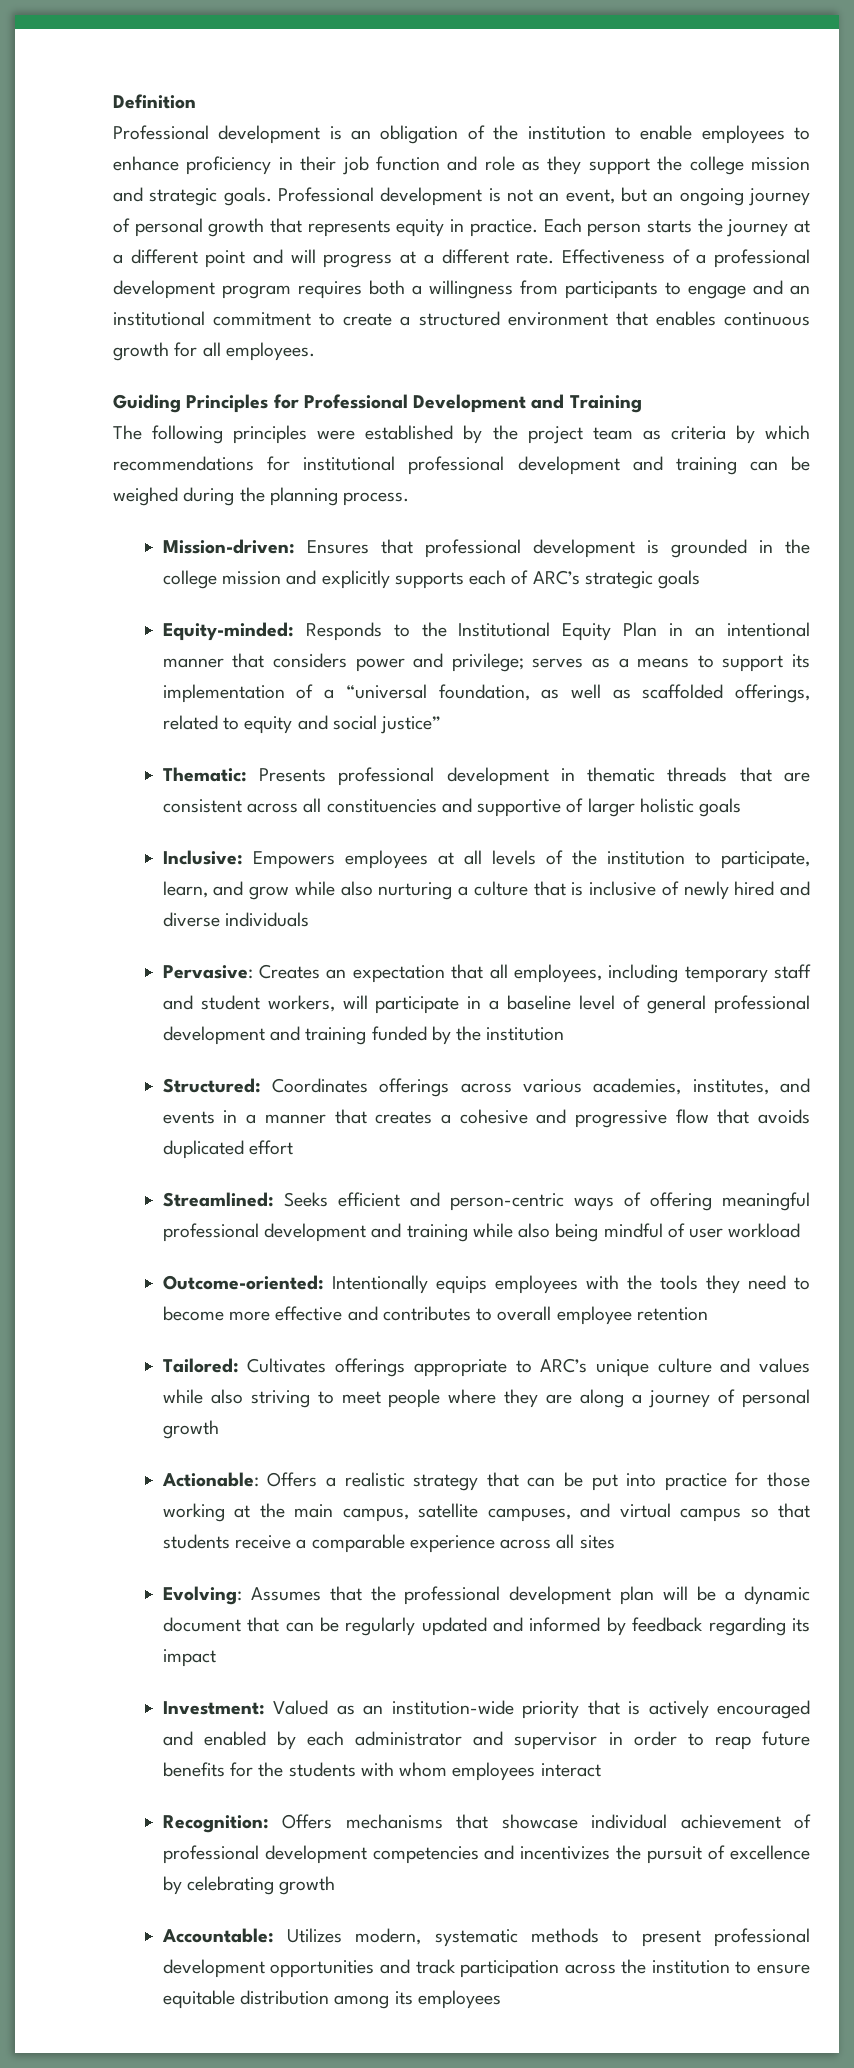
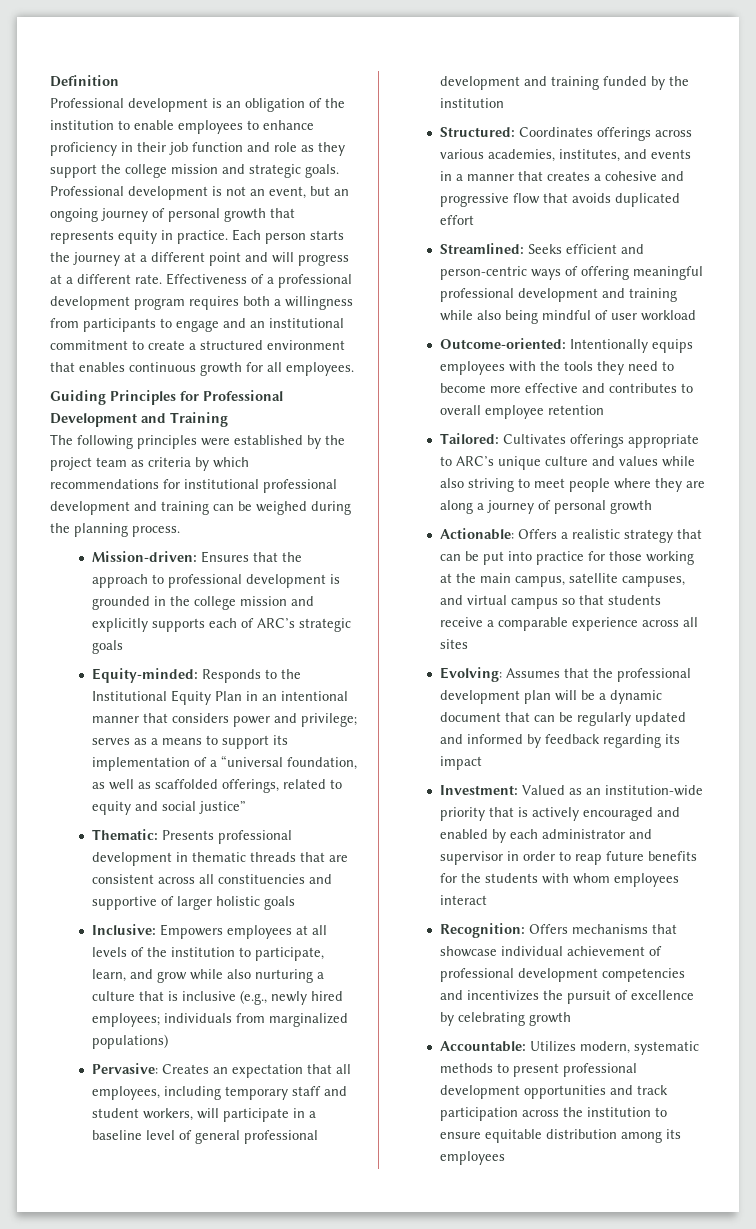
(413, 546) none -> [282,552,303,562] [92,574,165,588] the approach to
[661,881,679,896] of -> [240,990,268,1005] (e.g.,
[779,881,810,896] [162,912,220,927] and diverse -> [92,1013,161,1027] employees;
(310, 919) none -> [236,1013,349,1027] [92,1034,169,1049] from marginalized populations)

